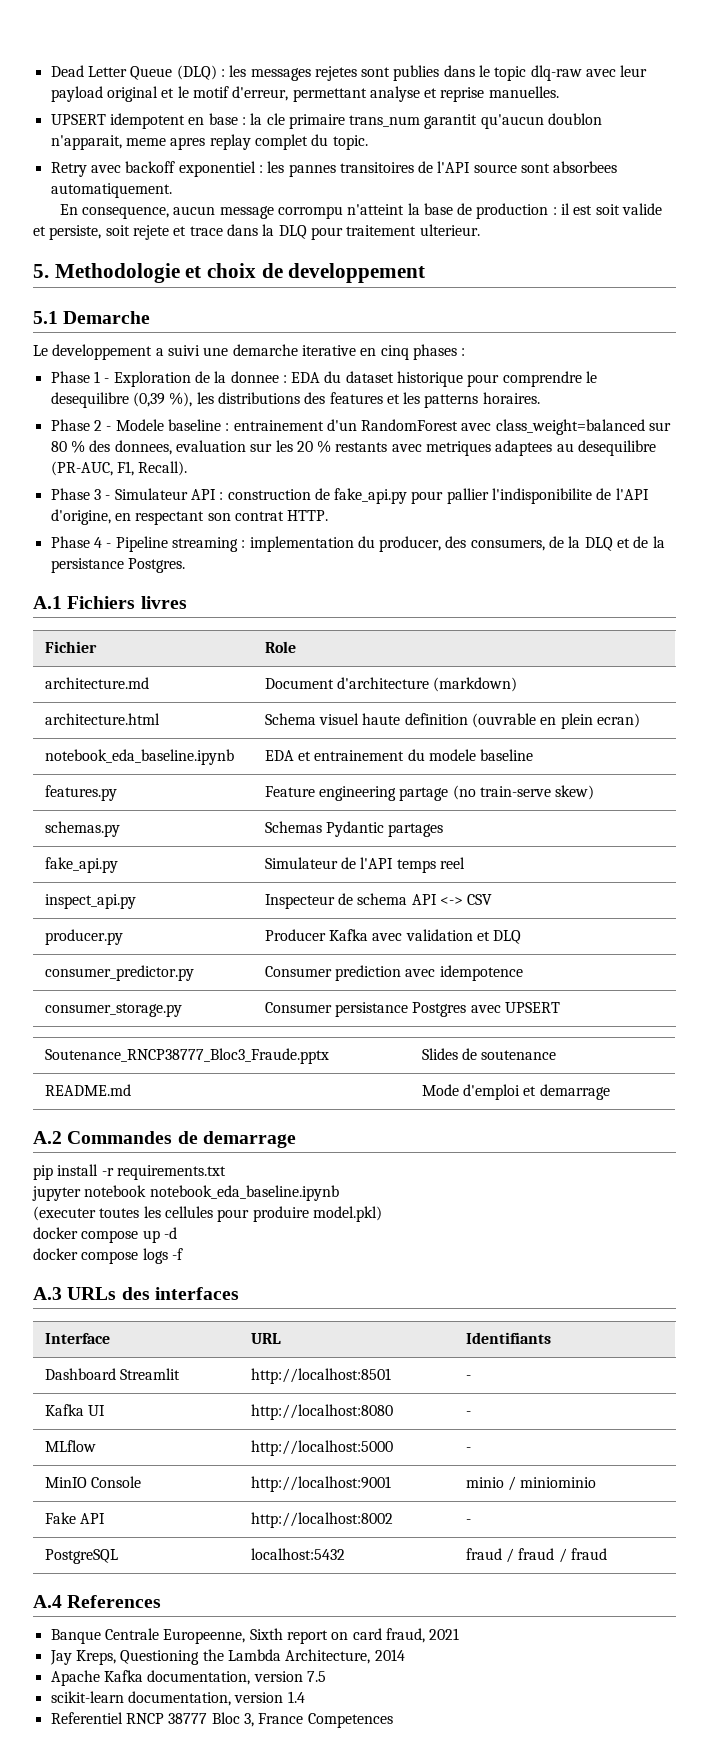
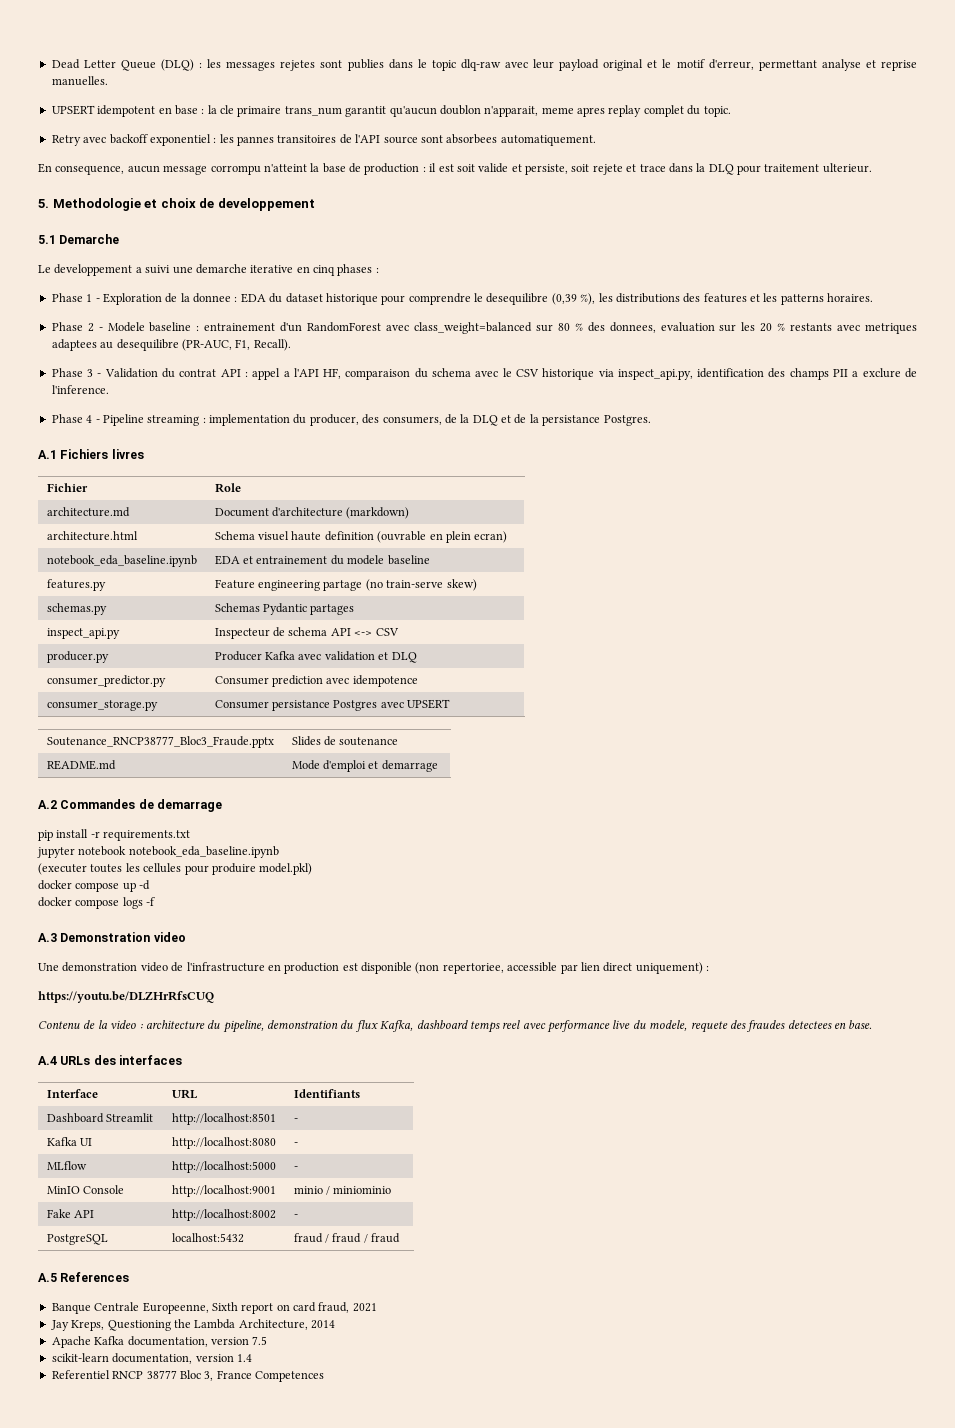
[114,488,649,504] [50,509,329,525] Simulateur API : construction de fake_api.py pour pallier l'indisponibilite de l'API d'origine, en respectant son contrat HTTP. -> [104,368,917,380] [51,385,109,394] Validation du contrat API : appel a l'API HF, comparaison du schema avec le CSV historique via inspect_api.py, identification des champs PII a exclure de l'inference.
[44,857,118,873] [264,857,466,873] // fake_api.py | Simulateur de l'API temps reel -> (355, 609) none
(62, 1293) none -> [60,932,186,942] [38,962,709,974] [38,991,214,1003] [38,1020,873,1033] [38,1056,57,1065] Demonstration video // Une demonstration video de l'infrastructure en production est disponible (non repertoriee, accessible par lien direct uniquement) : // https://youtu.be/DLZHrRfsCUQ // Contenu de la video : architecture du pipeline, demonstration du flux Kafka, dashboard temps reel avec performance live du modele, requete des fraudes detectees en base. // A.4
[33,1595,62,1608] A.4 -> [38,1273,57,1282] A.5

